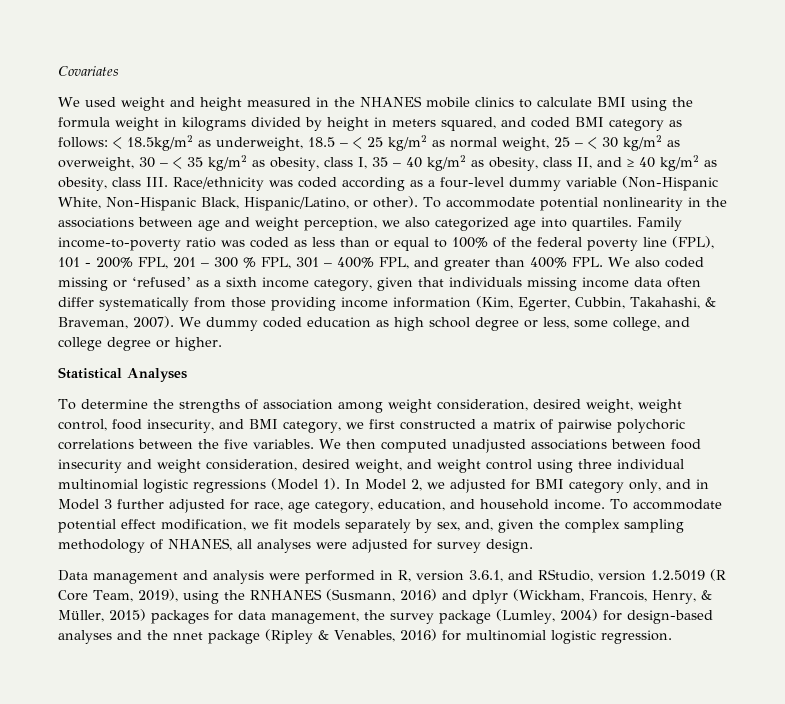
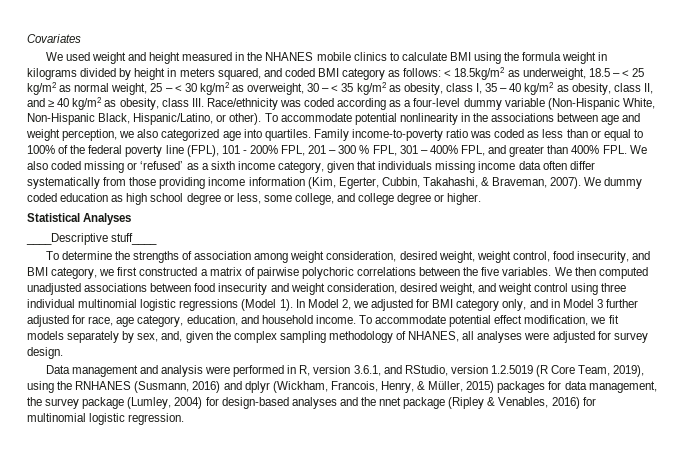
(187, 375) none -> [26,233,158,245] // ____Descriptive stuff____

